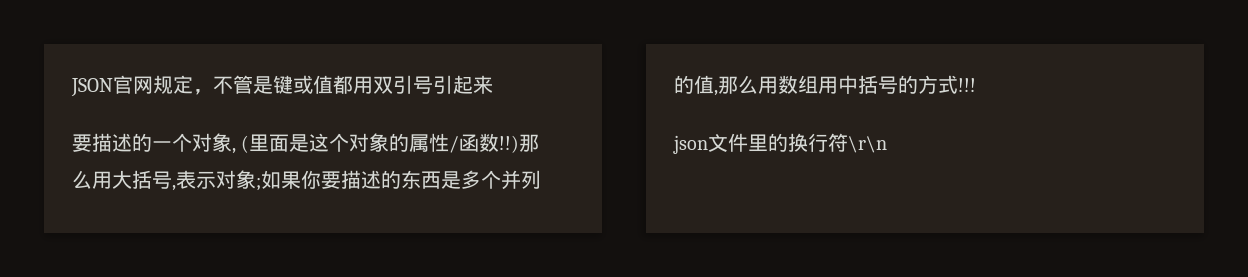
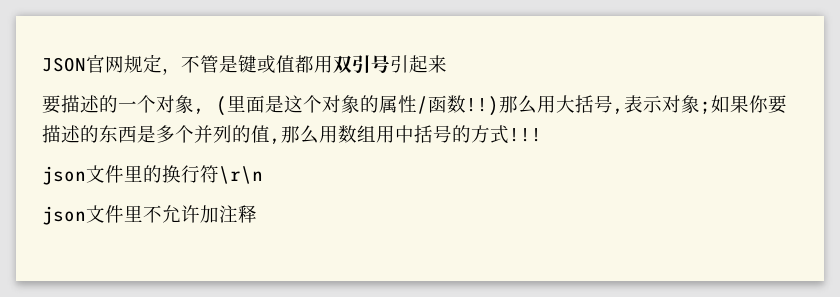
(887, 144) none -> [42,205,257,225] // json文件里不允许加注释

